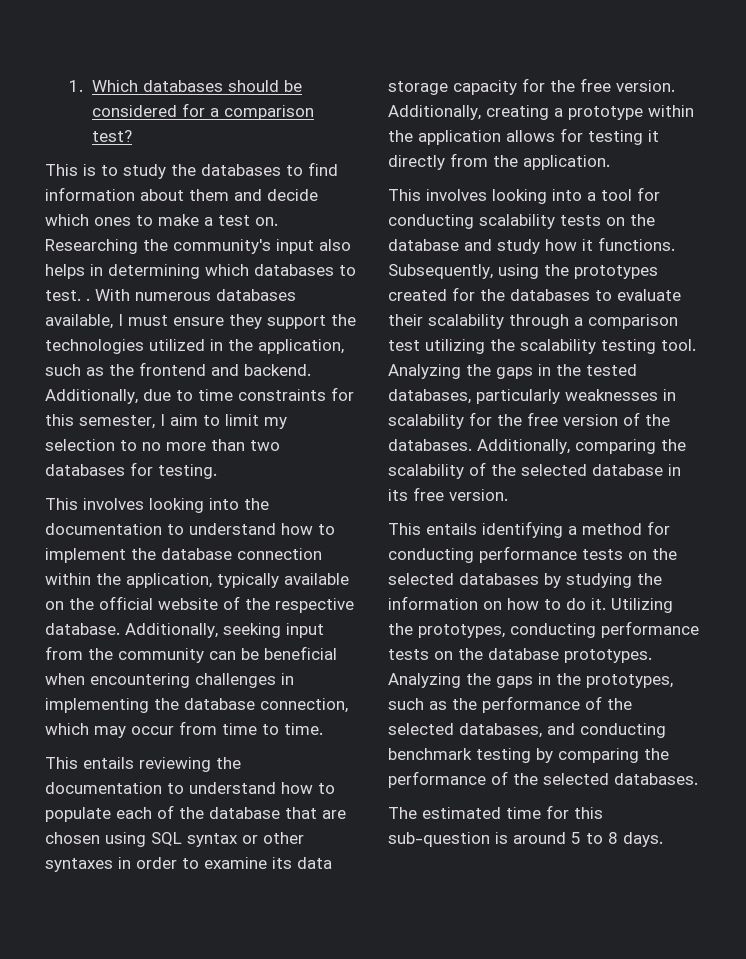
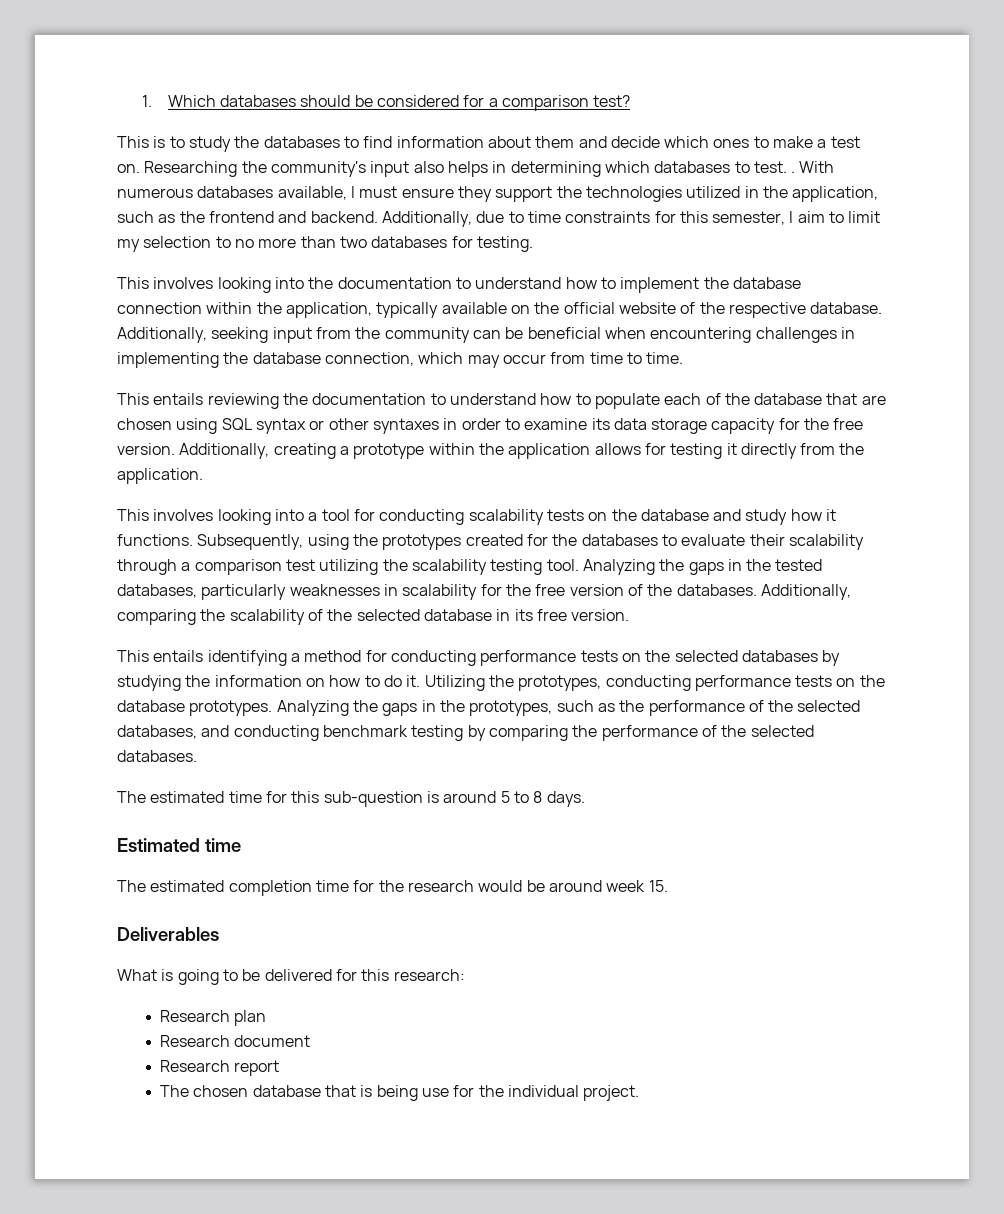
(663, 839) none -> [117,838,241,852] [117,880,668,896] [117,927,219,941] [117,969,465,985] [159,1010,267,1026] [159,1035,311,1047] [159,1060,280,1076] [159,1085,640,1101] // Estimated time // The estimated completion time for the research would be around week 15. // Deliverables // What is going to be delivered for this research: // Research plan // Research document // Research report // The chosen database that is being use for the individual project.

